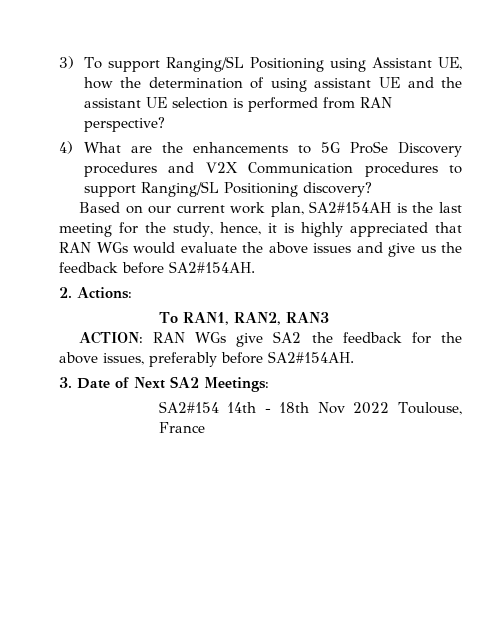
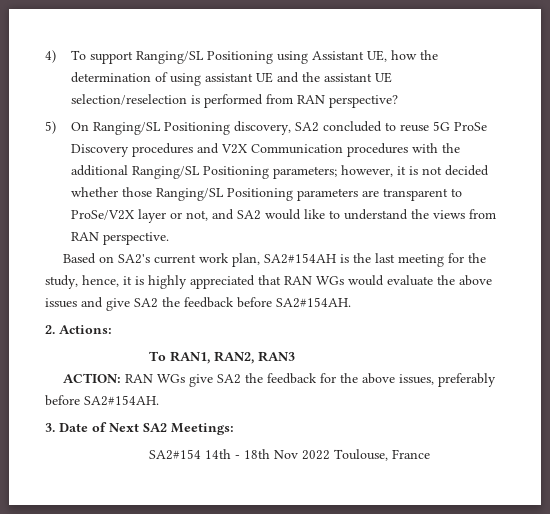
[59,56,74,69] 3) -> [45,50,56,63] 4)
[171,97,228,109] selection -> [70,94,187,105] selection/reselection
[59,141,311,154] 4) What are the enhancements to -> [45,121,429,135] 5) On Ranging/SL Positioning discovery, SA2 concluded to reuse
[449,165,462,174] [83,181,372,197] to support Ranging/SL Positioning discovery? -> [411,143,460,153] [70,165,489,179] [70,187,462,201] [70,209,496,223] [70,232,169,245] with the additional Ranging/SL Positioning parameters; however, it is not decided whether those Ranging/SL Positioning parameters are transparent to ProSe/V2X layer or not, and SA2 would like to understand the views from RAN perspective.
[148,206,172,214] our -> [118,254,151,264] SA2's
[420,246,436,253] us -> [134,298,158,308] SA2

